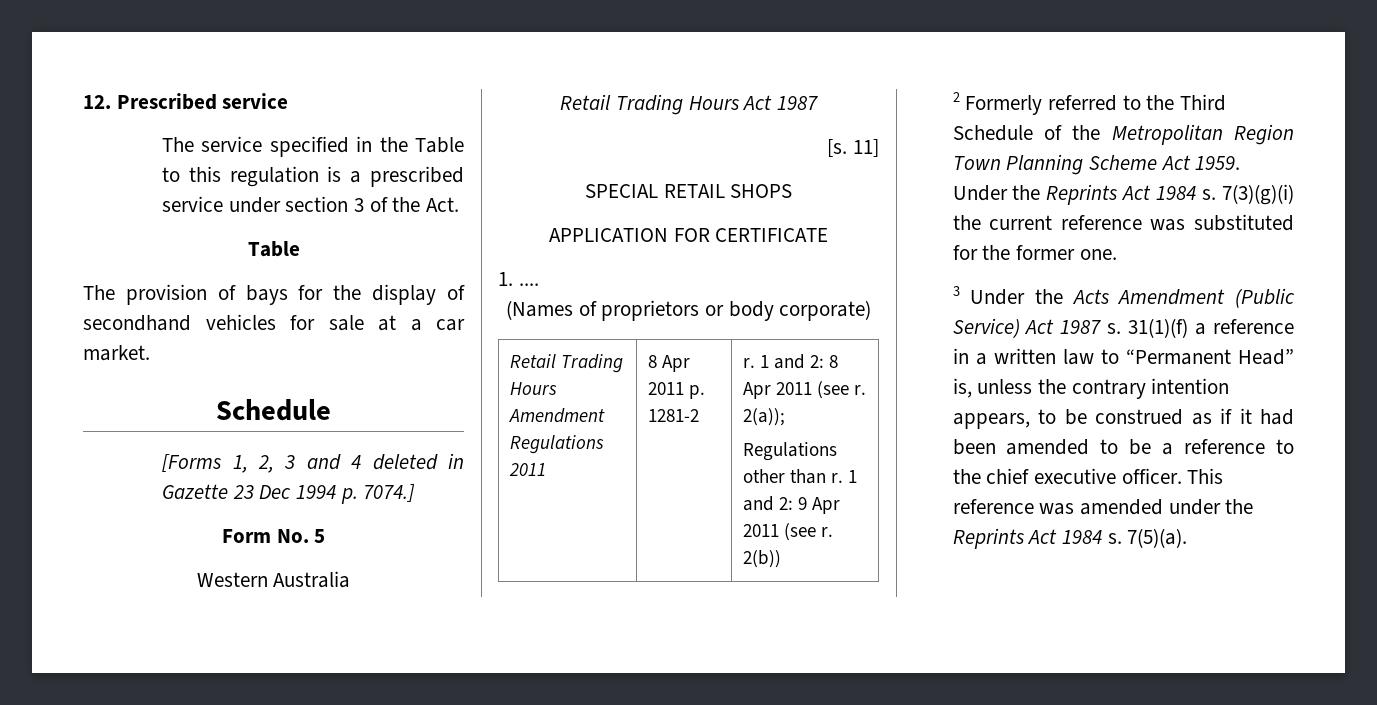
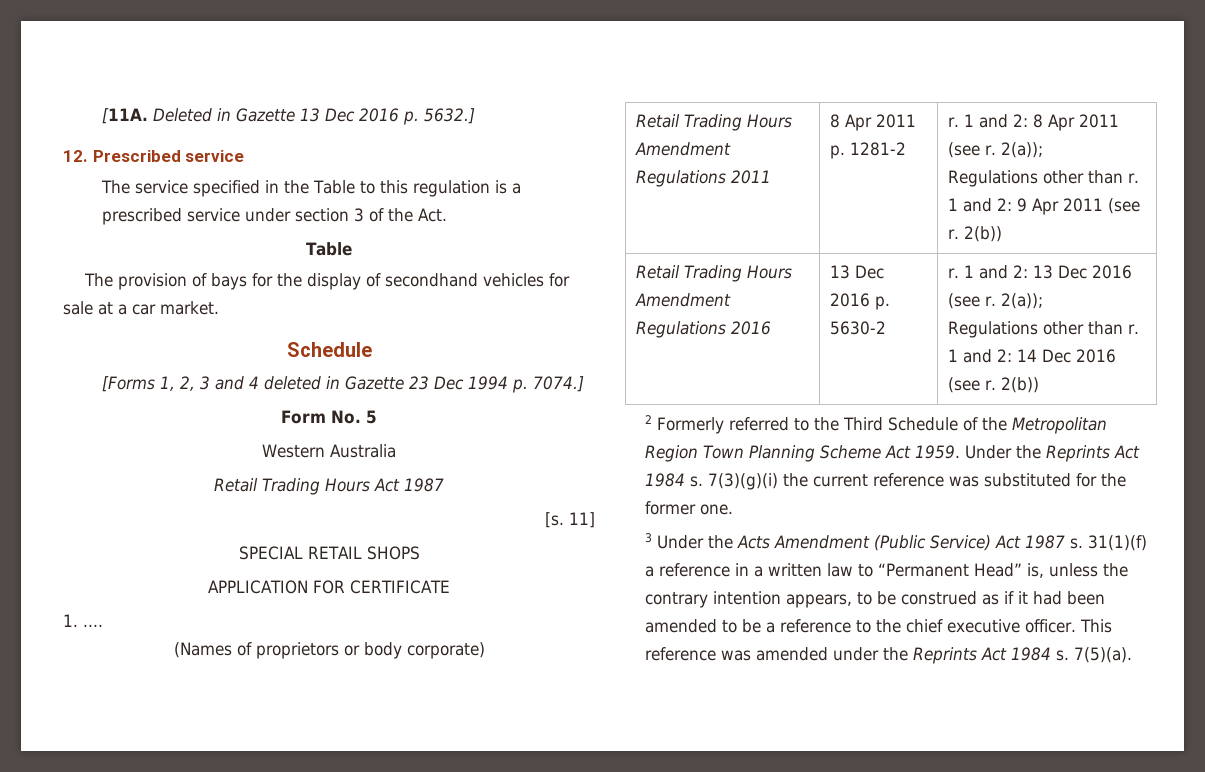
(83, 102) none -> [102,108,476,125] [11A. Deleted in Gazette 13 Dec 2016 p. 5632.] //
(781, 559) none -> [635,265,792,282] [634,293,731,307] [635,321,771,338] [829,265,884,279] [829,293,890,310] [829,321,886,335] [947,265,1132,279] [947,293,1043,309] [947,321,1139,338] [947,349,1116,363] [947,377,1039,393] // Retail Trading Hours Amendment Regulations 2016 | 13 Dec 2016 p. 5630-2 | r. 1 and 2: 13 Dec 2016 (see r. 2(a)); // Regulations other than r. 1 and 2: 14 Dec 2016 (see r. 2(b))

